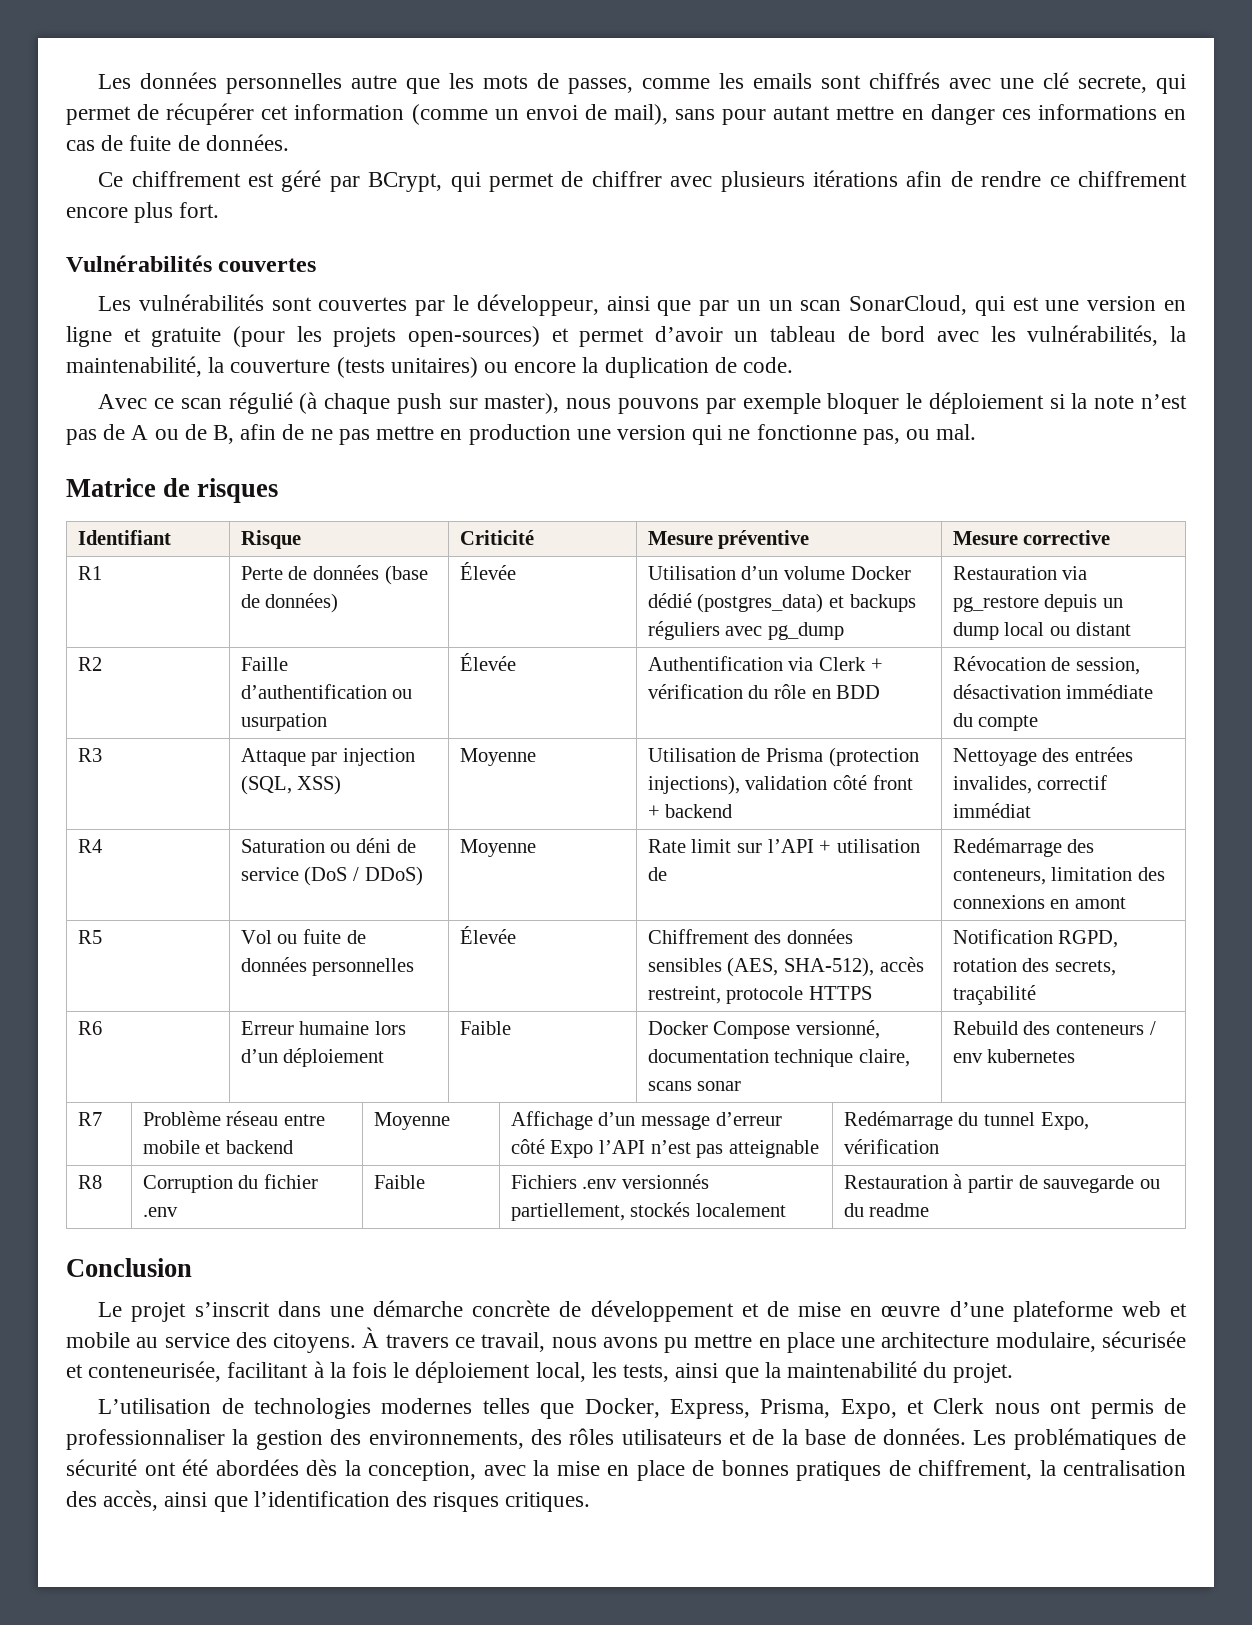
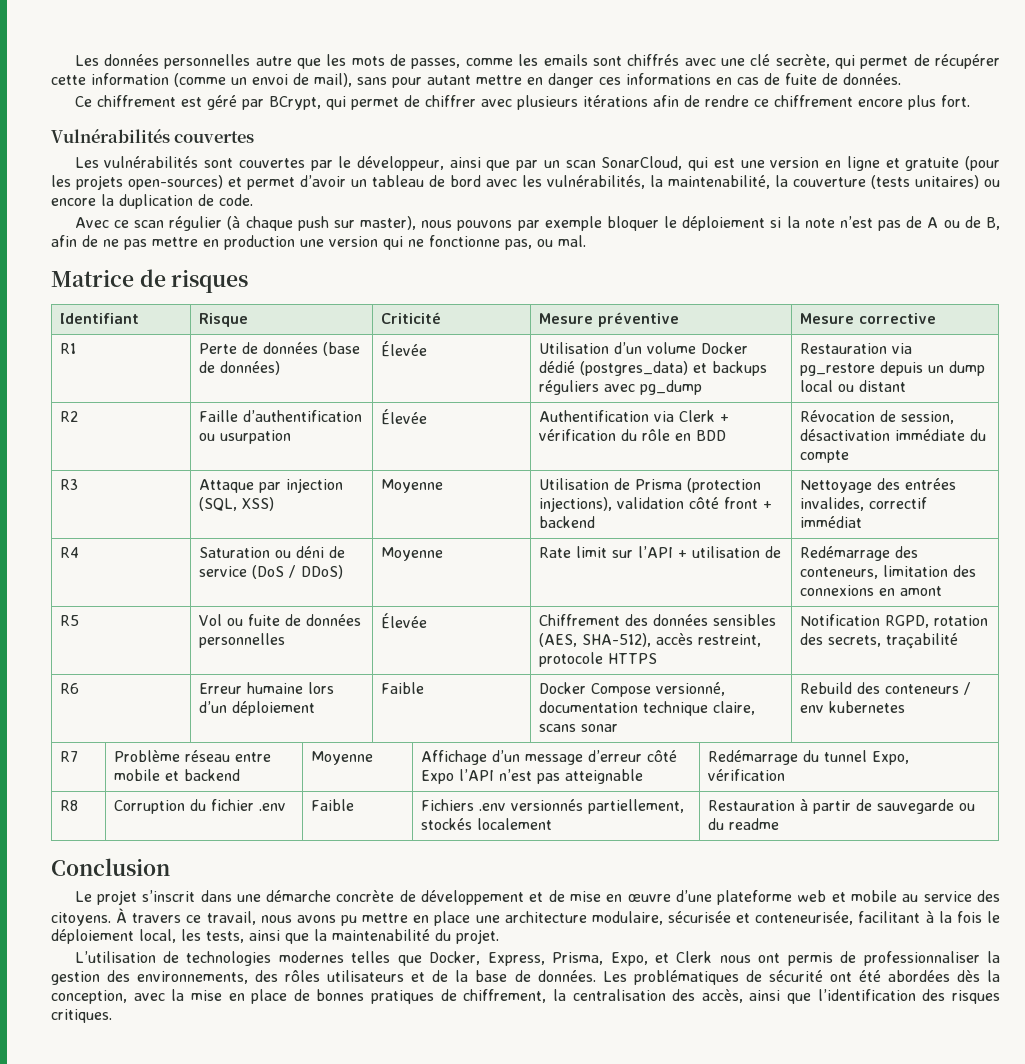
[1078,75,1148,93] secrete, -> [775,54,830,68] secrète,
[261,106,289,120] cet -> [51,75,86,85] cette
[768,300,793,311] un -> (560, 164) none
[228,392,293,414] régulié -> [169,216,223,231] régulier

